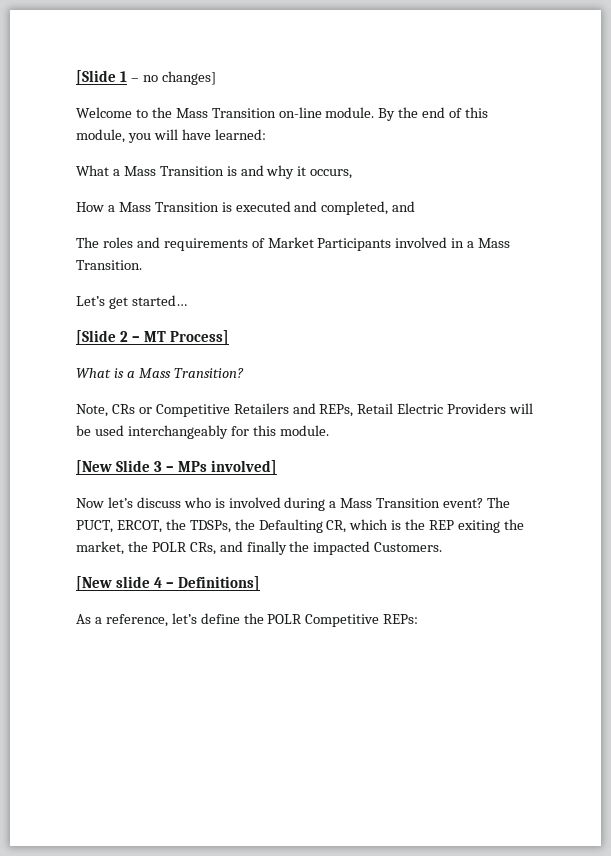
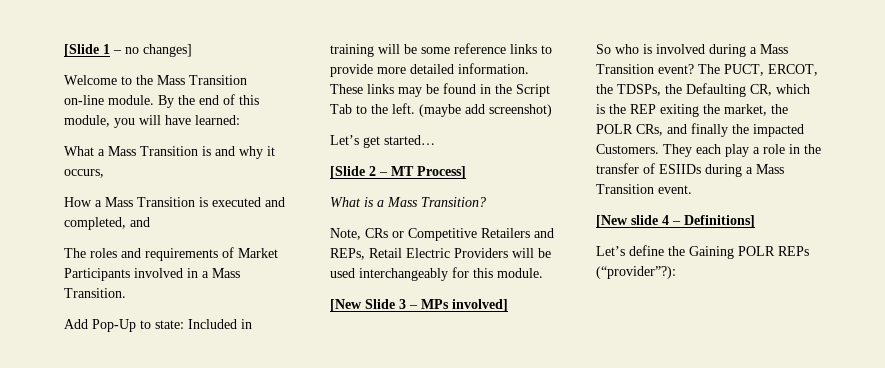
(142, 265) none -> [64,319,252,332] [330,43,552,57] [330,63,529,77] [330,83,550,97] [330,103,552,117] // Add Pop-Up to state: Included in training will be some reference links to provide more detailed information. These links may be found in the Script Tab to the left. (maybe add screenshot)
[76,497,181,508] Now let’s discuss -> [596,44,611,54] So
(443, 547) none -> [663,144,821,157] [596,163,784,177] [596,184,692,194] They each play a role in the transfer of ESIIDs during a Mass Transition event.
[76,613,419,627] As a reference, let’s define the POLR Competitive REPs: -> [596,245,809,259] [596,266,676,279] Let’s define the Gaining POLR REPs (“provider”?):

